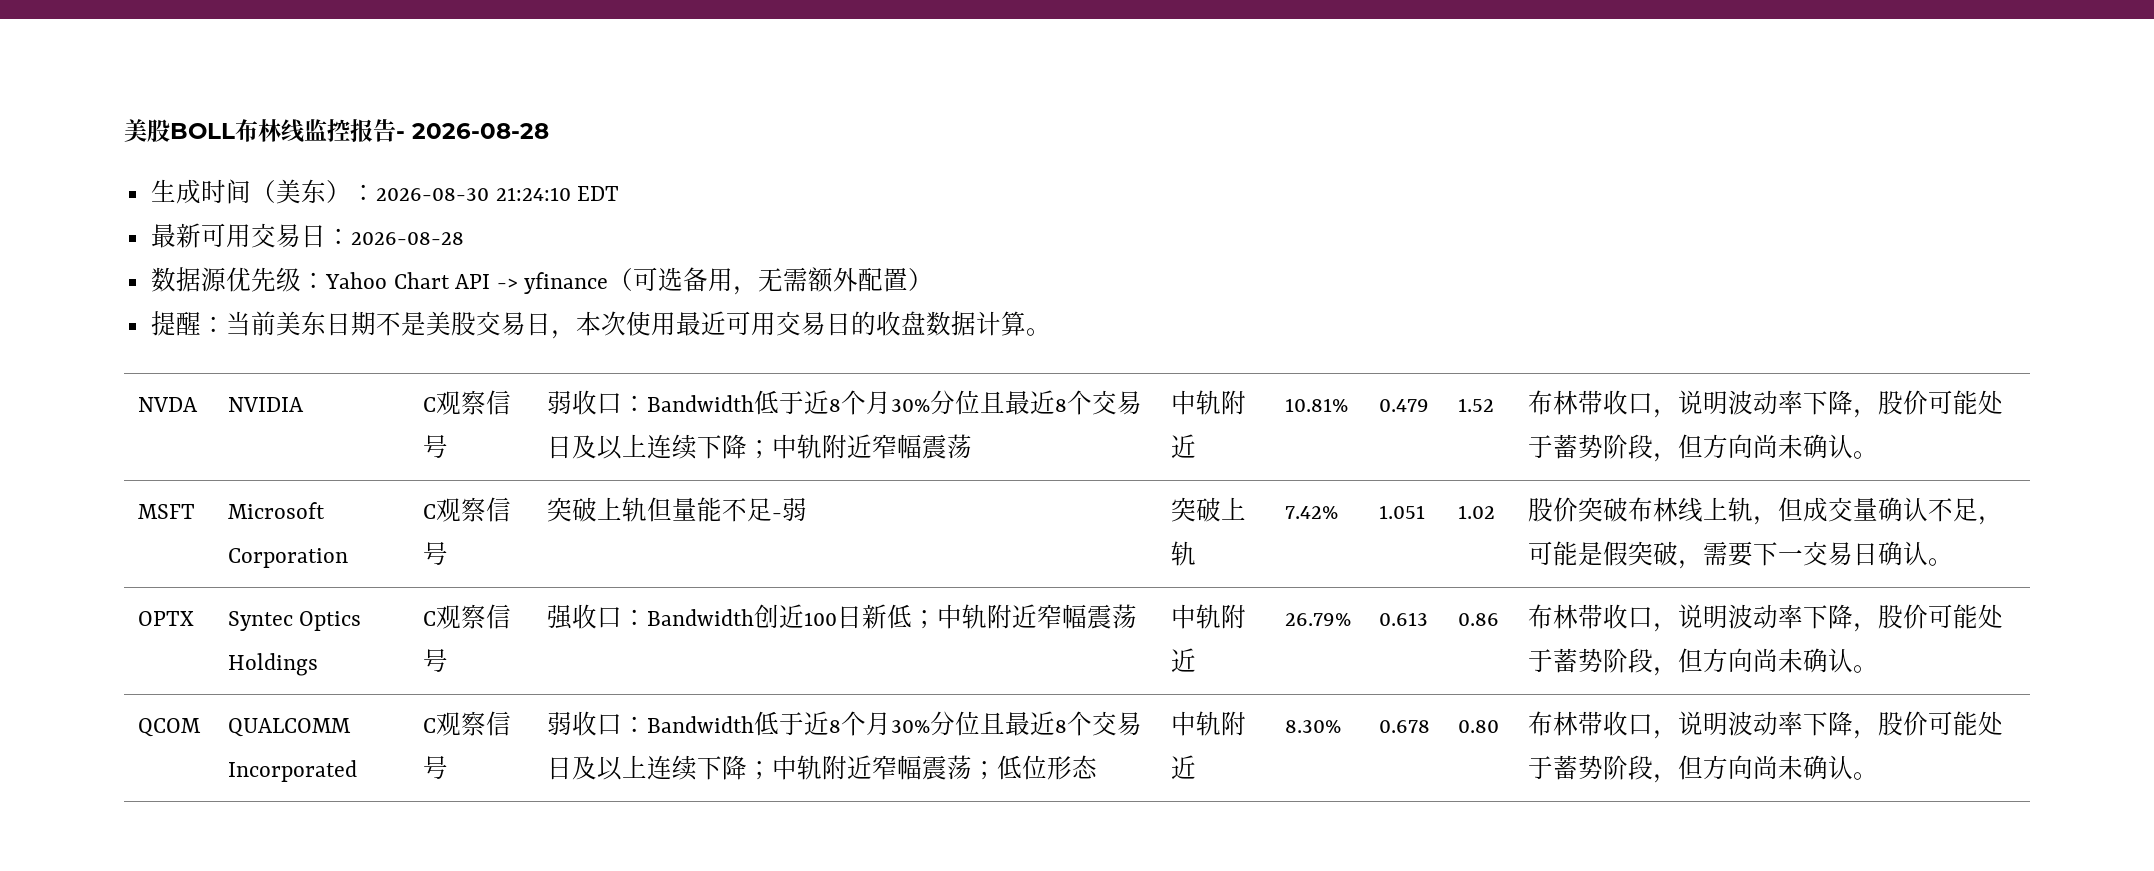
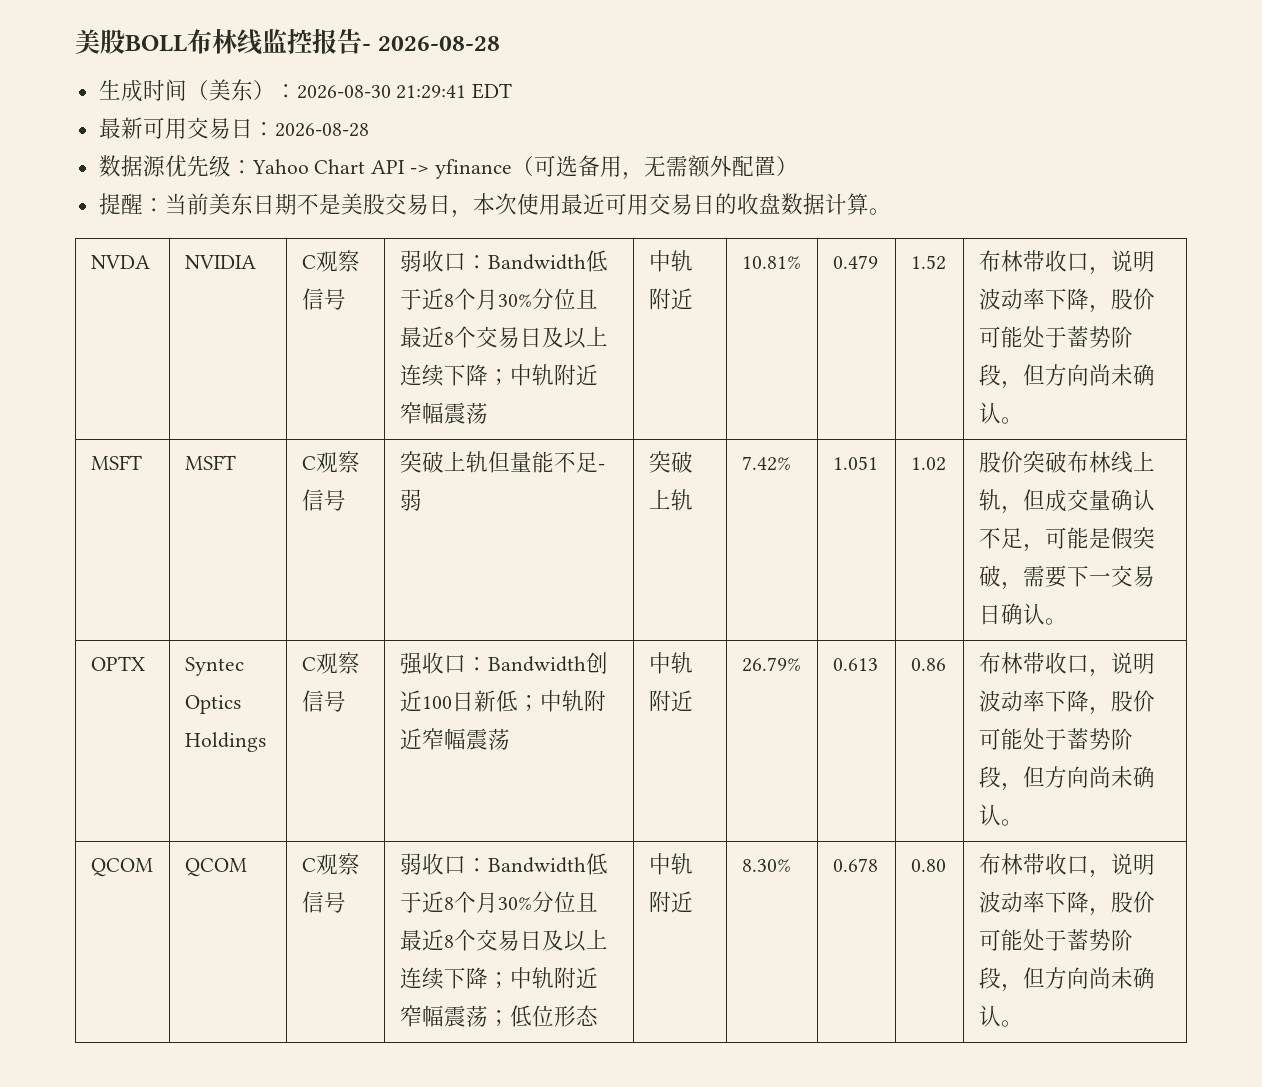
[495,187,571,201] 21:24:10 -> [396,85,467,99] 21:29:41
[227,502,325,519] [227,548,348,568] Microsoft Corporation -> [184,455,236,470] MSFT
[227,718,351,737] [227,760,357,782] QUALCOMM Incorporated -> [184,858,247,877] QCOM

